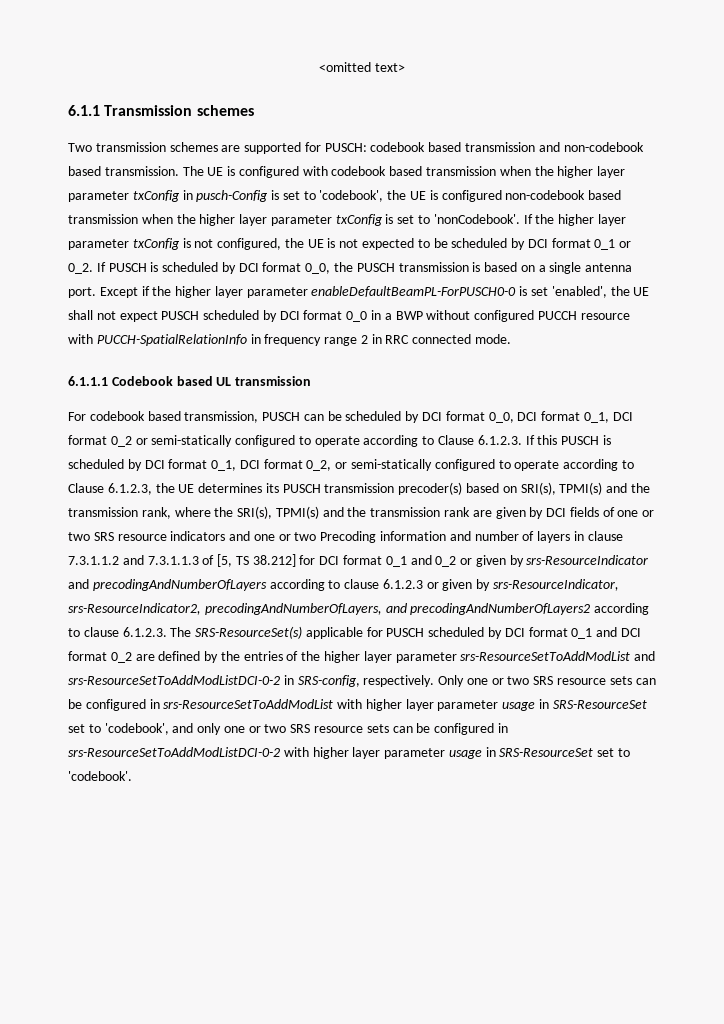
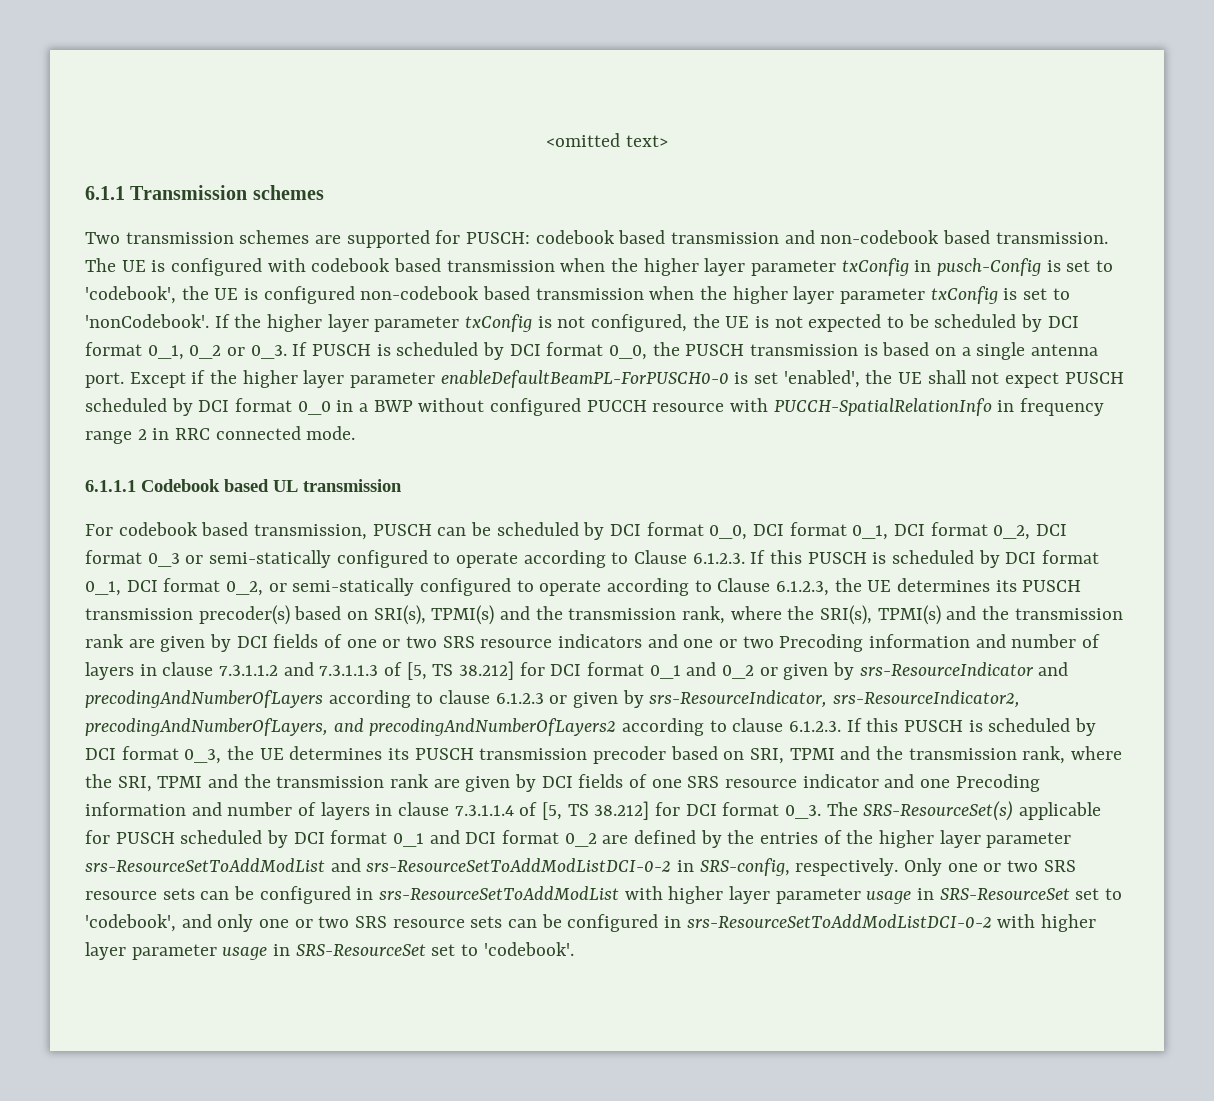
[594,239,632,250] [68,263,93,274] 0_1 or 0_2. -> [147,345,287,360] 0_1, 0_2 or 0_3.
[110,436,132,447] 0_2 -> [993,524,1068,540] [85,550,180,567] 0_2, DCI format 0_3
(167, 632) none -> [846,718,1097,736] [85,746,1123,764] [85,774,1040,792] [85,801,822,820] If this PUSCH is scheduled by DCI format 0_3, the UE determines its PUSCH transmission precoder based on SRI, TPMI and the transmission rank, where the SRI, TPMI and the transmission rank are given by DCI fields of one SRS resource indicator and one Precoding information and number of layers in clause 7.3.1.1.4 of [5, TS 38.212] for DCI format 0_3.

